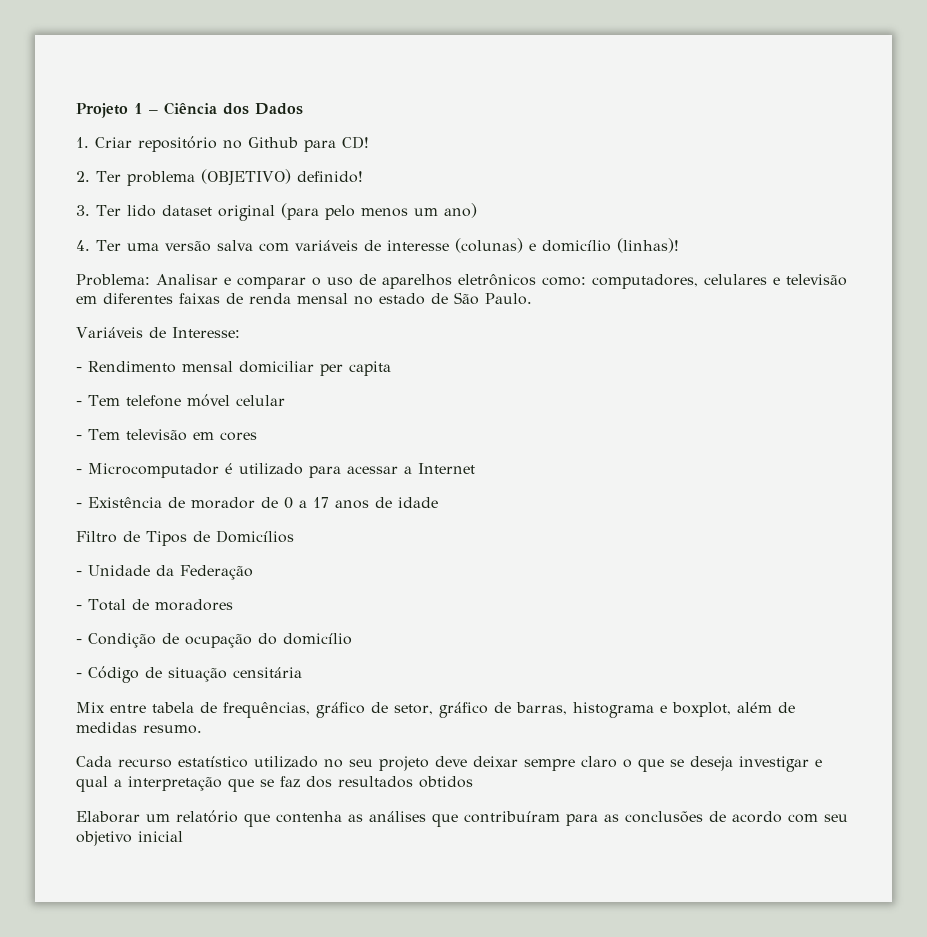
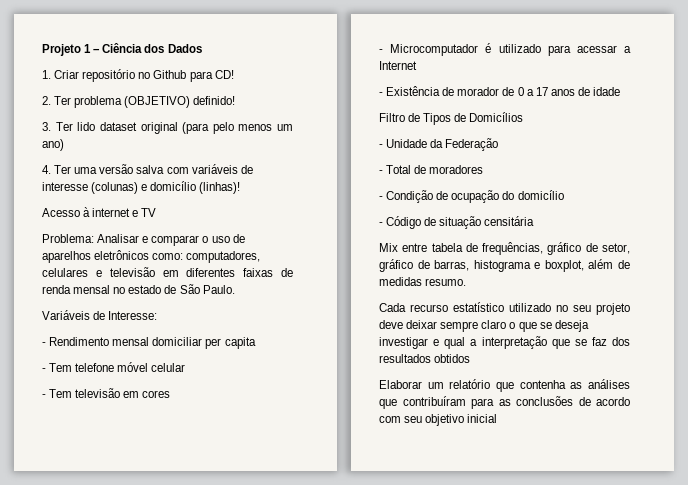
(679, 245) none -> [42,207,157,217] // Acesso à internet e TV

